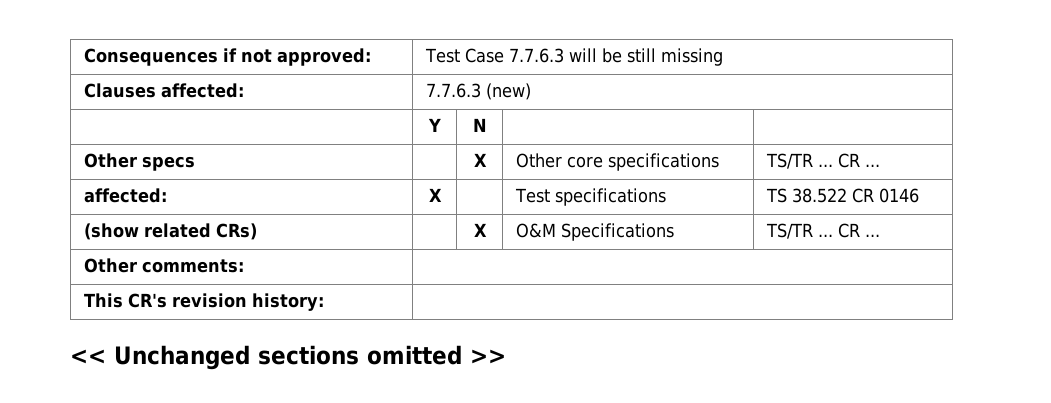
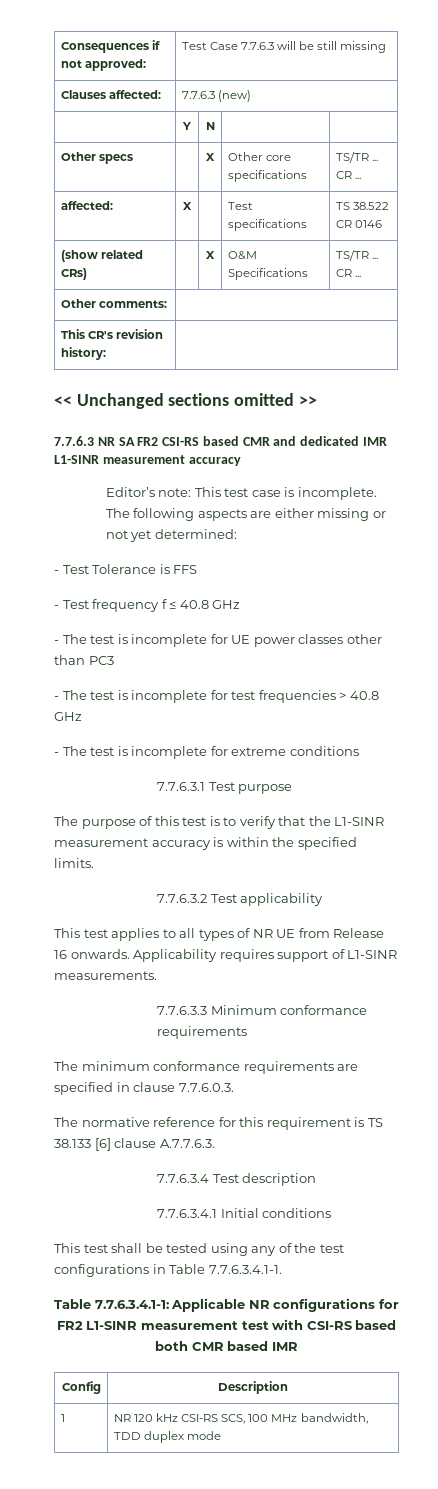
(506, 356) none -> [54,436,388,446] [54,455,241,466] [105,487,377,500] [105,508,386,521] [105,529,237,542] [54,564,198,574] [54,599,241,612] [54,634,382,647] [54,655,114,665] [54,690,379,703] [54,712,82,721] [54,746,359,759] [157,782,293,794] [54,816,385,829] [54,837,357,850] [54,858,94,868] [157,893,324,906] [54,928,385,941] [54,949,398,962] [54,971,157,980] [157,1005,368,1015] [157,1026,248,1039] [54,1061,359,1074] [54,1082,234,1095] [54,1117,383,1130] [54,1138,215,1151] [157,1173,317,1186] [157,1208,332,1218] [54,1243,344,1256] [54,1264,282,1277] [54,1298,399,1312] [56,1319,397,1330] [155,1341,298,1351] [61,1381,101,1394] [218,1381,288,1394] [60,1414,65,1422] [113,1413,368,1424] [113,1431,222,1443] // 7.7.6.3 NR SA FR2 CSI-RS based CMR and dedicated IMR L1-SINR measurement accuracy // Editor’s note: This test case is incomplete. The following aspects are either missing or not yet determined: // - Test Tolerance is FFS // - Test frequency f ≤ 40.8 GHz // - The test is incomplete for UE power classes other than PC3 // - The test is incomplete for test frequencies > 40.8 GHz // - The test is incomplete for extreme conditions // 7.7.6.3.1 Test purpose // The purpose of this test is to verify that the L1-SINR measurement accuracy is within the specified limits. // 7.7.6.3.2 Test applicability // This test applies to all types of NR UE from Release 16 onwards. Applicability requires support of L1-SINR measurements. // 7.7.6.3.3 Minimum conformance requirements // The minimum conformance requirements are specified in clause 7.7.6.0.3. // The normative reference for this requirement is TS 38.133 [6] clause A.7.7.6.3. // 7.7.6.3.4 Test description // 7.7.6.3.4.1 Initial conditions // This test shall be tested using any of the test configurations in Table 7.7.6.3.4.1-1. // Table 7.7.6.3.4.1-1: Applicable NR configurations for FR2 L1-SINR measurement test with CSI-RS based both CMR based IMR // Config | Description // 1 | NR 120 kHz CSI-RS SCS, 100 MHz bandwidth, TDD duplex mode

